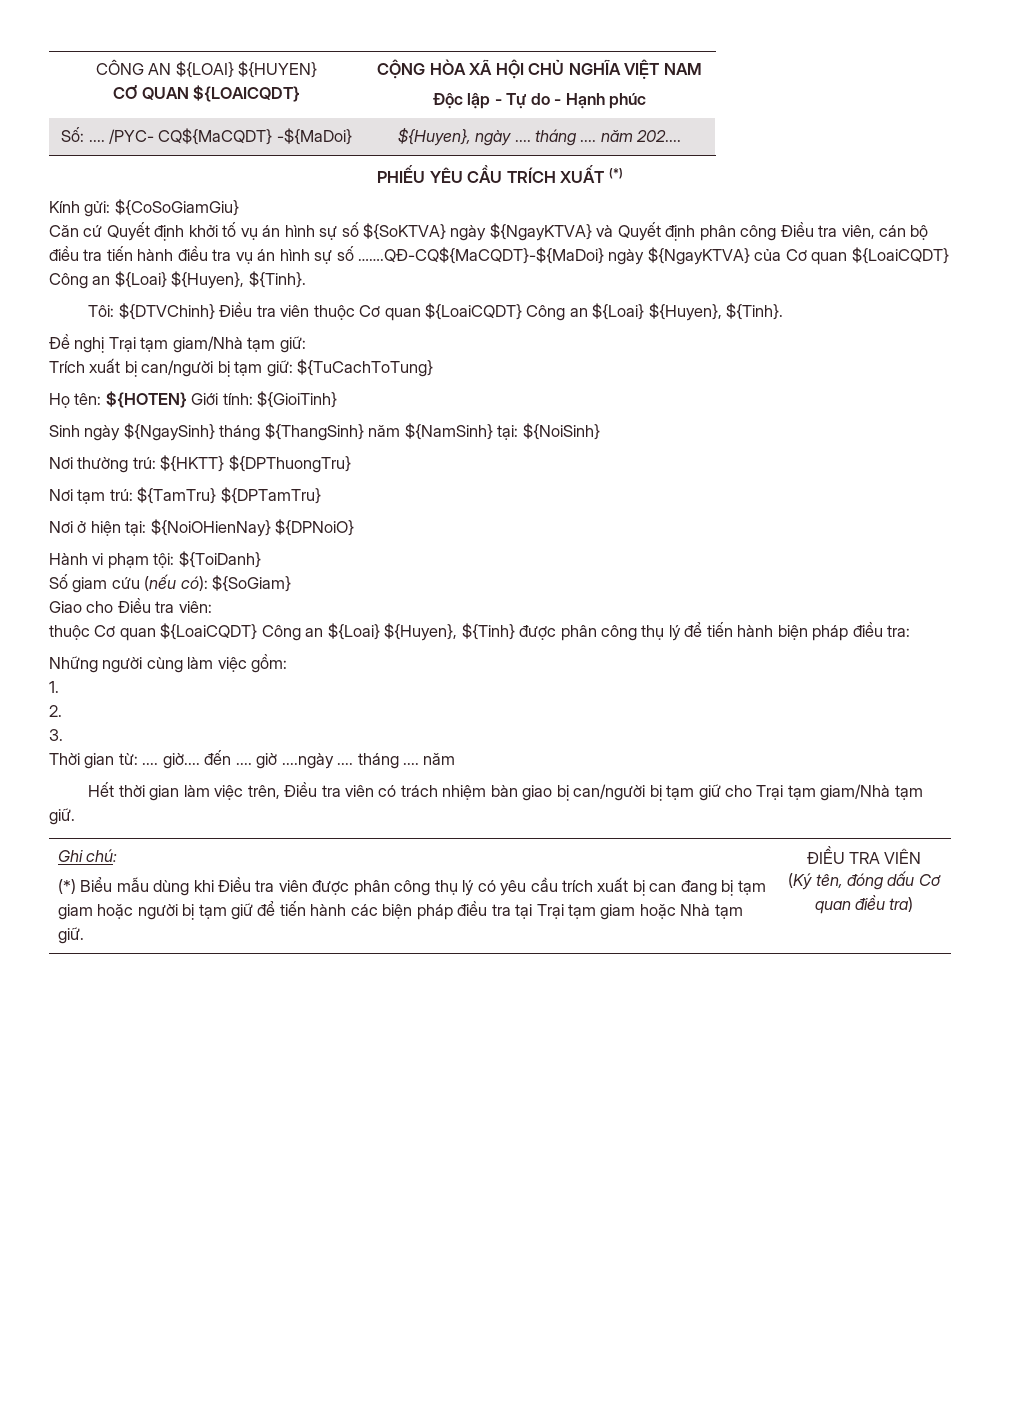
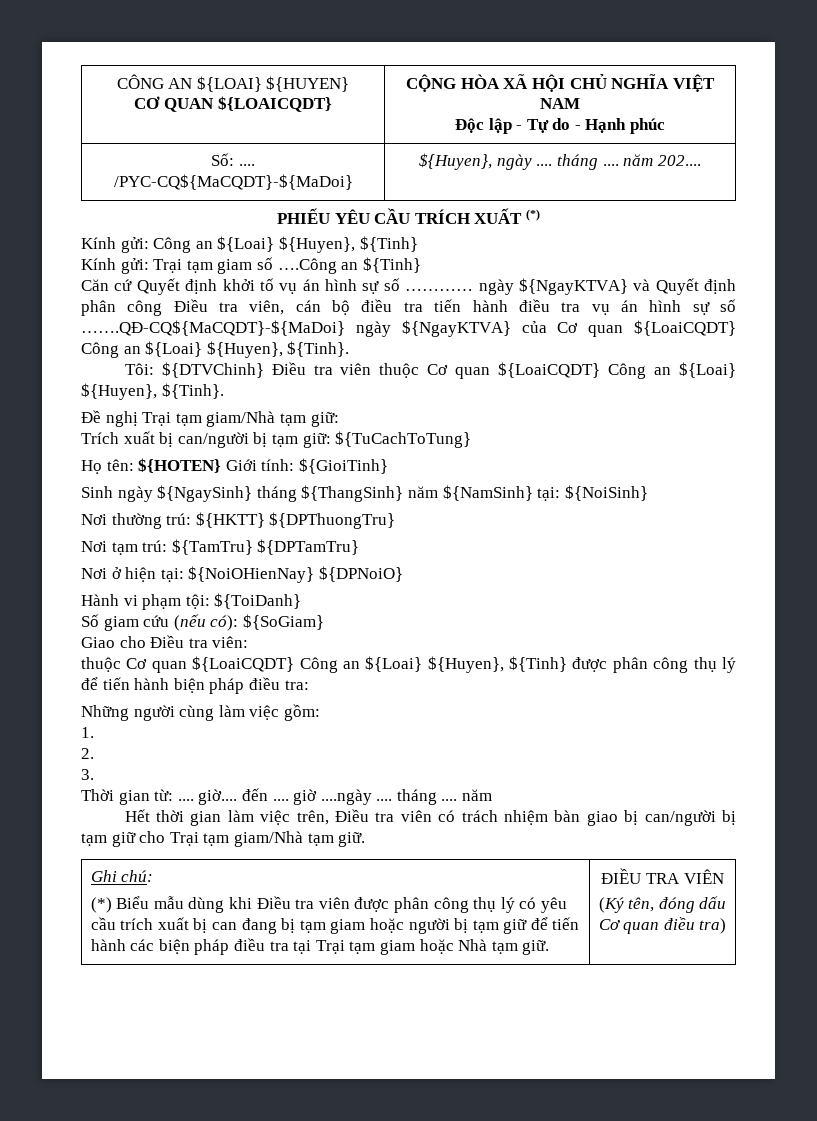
[108,128,352,145] /PYC- CQ${MaCQDT} -${MaDoi} -> [113,174,353,190] /PYC-CQ${MaCQDT}-${MaDoi}
[114,199,239,216] ${CoSoGiamGiu} -> [153,236,418,253] [81,257,421,274] Công an ${Loai} ${Huyen}, ${Tinh} // Kính gửi: Trại tạm giam số ….Công an ${Tinh}
[363,223,447,240] ${SoKTVA} -> [405,289,474,291] …………

